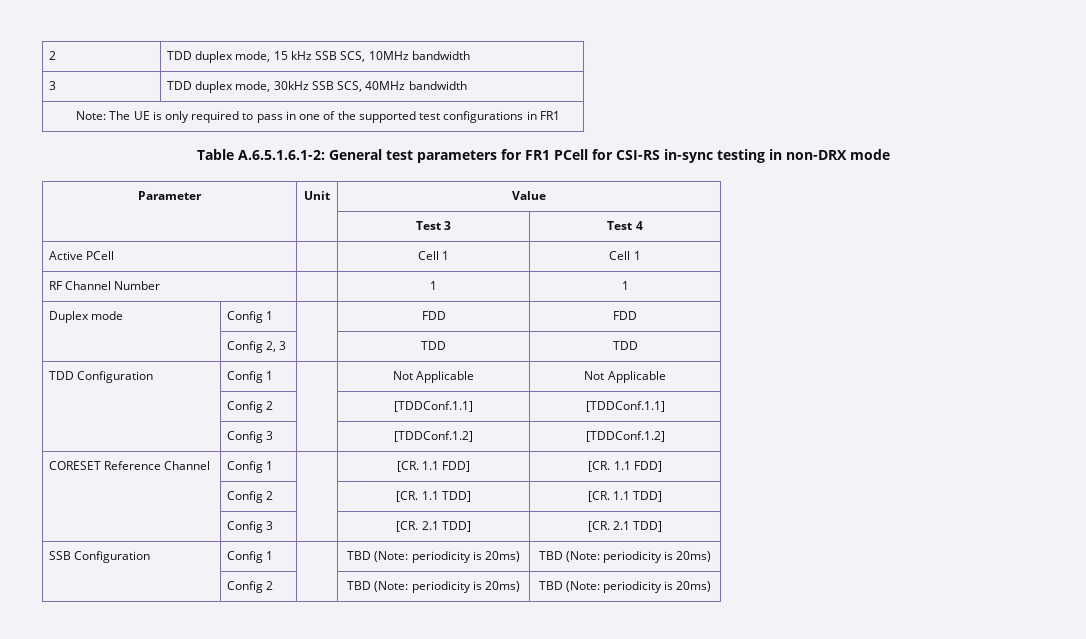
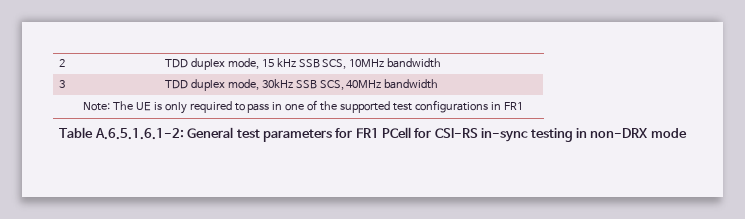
[138,191,202,200] [304,191,330,200] [512,191,546,200] [415,221,452,230] [607,221,643,230] [48,251,115,260] [417,251,450,260] [609,251,641,260] [48,281,161,290] [430,281,437,290] [621,281,629,290] [48,311,124,323] [226,311,274,323] [421,311,446,320] [613,311,637,320] [226,341,287,353] [421,341,446,350] [612,341,638,350] [48,371,154,383] [226,371,274,383] [392,371,475,383] [584,371,666,383] [226,401,274,413] [394,401,473,412] [585,401,665,412] [226,431,274,443] [394,431,473,442] [585,431,665,442] [48,461,211,470] [226,461,274,473] [396,461,471,472] [588,461,662,472] [226,491,274,503] [396,491,471,502] [587,491,663,502] [226,521,274,533] [396,521,471,532] [587,521,663,532] [48,551,151,563] [226,551,274,563] [347,551,520,563] [538,551,712,563] [226,581,274,593] [347,581,520,593] [538,581,712,593] // Parameter | Unit | Value // | | Test 3 | Test 4 // Active PCell | | Cell 1 | Cell 1 // RF Channel Number | | 1 | 1 // Duplex mode | Config 1 | | FDD | FDD // | Config 2, 3 | | TDD | TDD // TDD Configuration | Config 1 | | Not Applicable | Not Applicable // | Config 2 | | [TDDConf.1.1] | [TDDConf.1.1] // | Config 3 | | [TDDConf.1.2] | [TDDConf.1.2] // CORESET Reference Channel | Config 1 | | [CR. 1.1 FDD] | [CR. 1.1 FDD] // | Config 2 | | [CR. 1.1 TDD] | [CR. 1.1 TDD] // | Config 3 | | [CR. 2.1 TDD] | [CR. 2.1 TDD] // SSB Configuration | Config 1 | | TBD (Note: periodicity is 20ms) | TBD (Note: periodicity is 20ms) // | Config 2 | | TBD (Note: periodicity is 20ms) | TBD (Note: periodicity is 20ms) -> (687, 133) none

